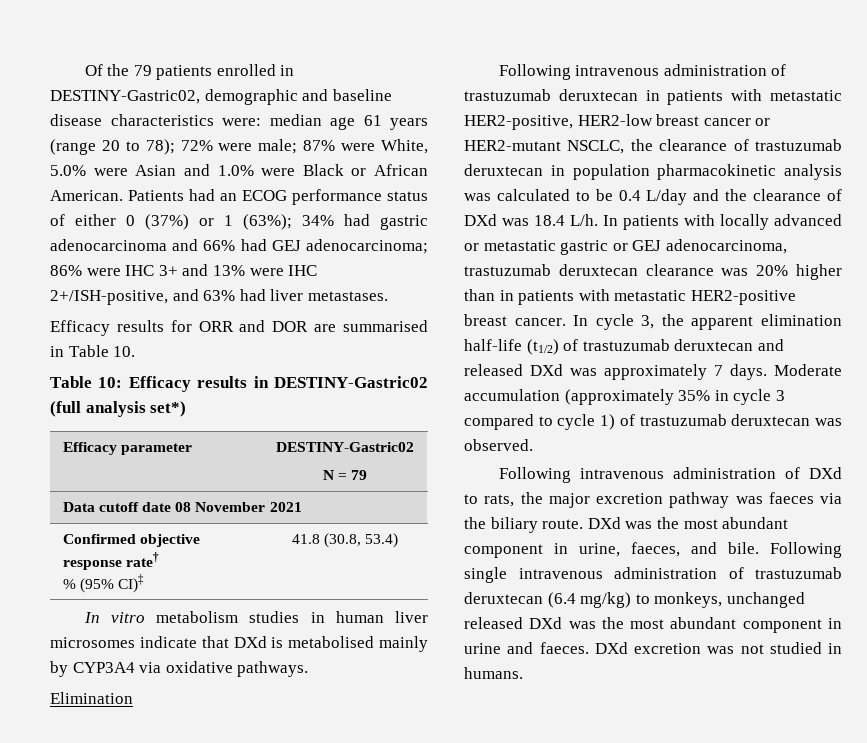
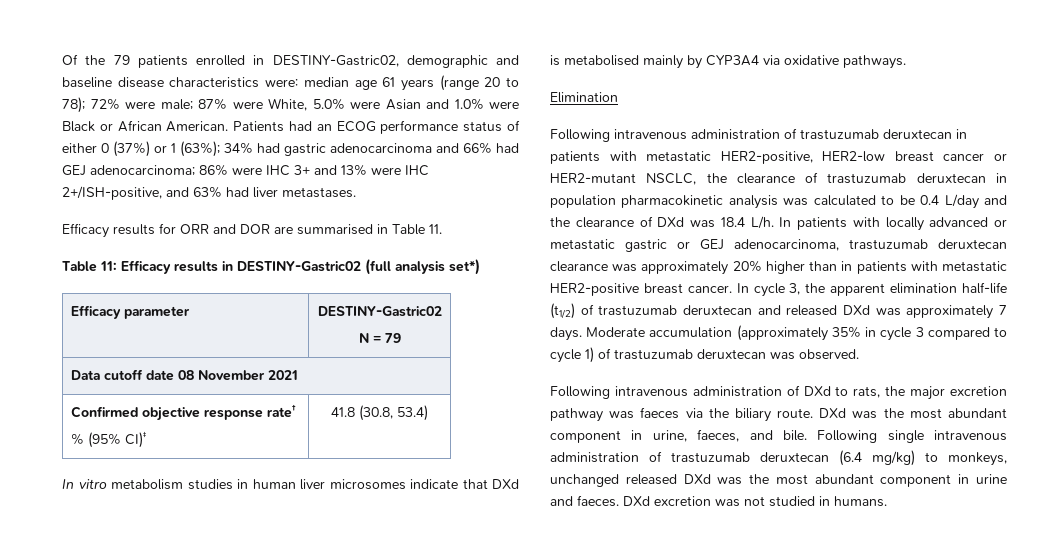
[113,346,136,357] [50,376,123,388] 10. // Table 10: -> [429,224,442,234] [62,261,117,272] 11. // Table 11:
(749, 272) none -> [641,261,729,275] approximately

